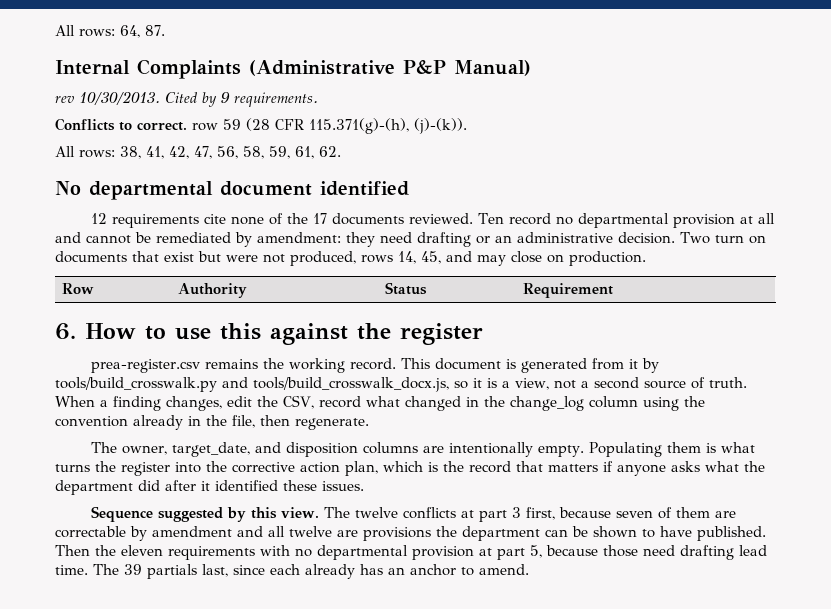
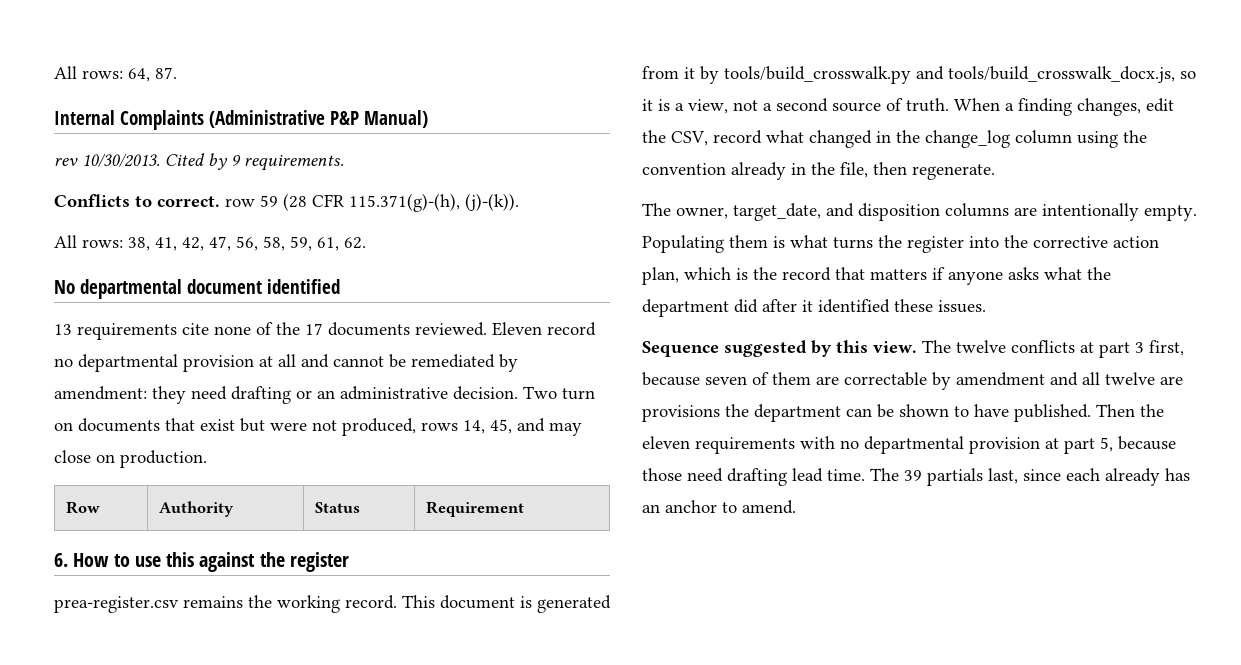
[90,213,107,224] 12 -> [54,324,72,335] 13
[477,213,504,224] Ten -> [492,322,542,336] Eleven

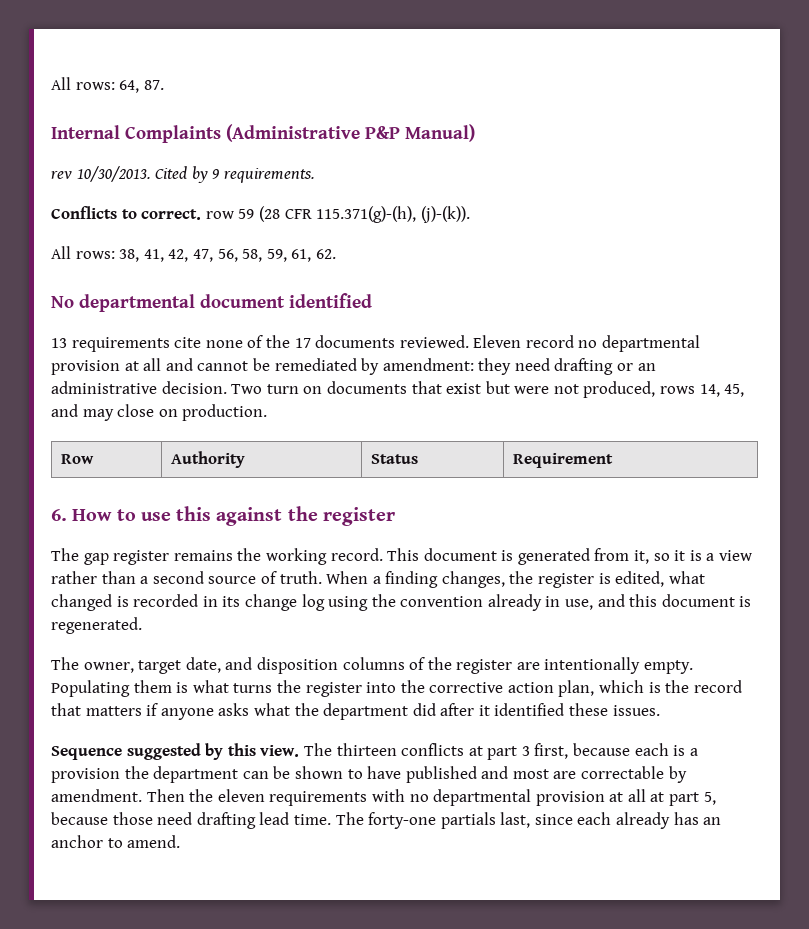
[54,596,179,613] prea-register.csv -> [51,548,170,565] The gap register
[684,66,1175,84] it by tools/build_crosswalk.py and tools/build_crosswalk_docx.js, -> [634,550,650,564] it,
[688,99,758,114] view, not -> [719,550,753,561] [51,571,136,584] view rather than
[1146,98,1174,112] [642,130,1072,148] edit the CSV, record what changed in the change_log column -> [509,571,705,588] [51,594,325,611] the register is edited, what changed is recorded in its change log
[811,162,995,180] the file, then regenerate. -> [565,594,752,610] [51,617,142,634] use, and this document is regenerated.
[733,203,821,221] target_date, -> [138,657,221,674] target date,
(1009, 210) none -> [409,657,513,674] of the register
[956,340,1006,353] twelve -> [336,743,397,756] thirteen
[705,372,1183,390] [642,405,720,422] seven of them are correctable by amendment and all twelve are provisions -> [634,743,698,756] [51,768,120,783] each is a provision
[1014,404,1091,422] published. -> [405,766,687,783] [51,789,142,802] published and most are correctable by amendment.
(1059, 443) none -> [627,789,665,802] all at
[904,470,922,481] 39 -> [368,812,437,829] forty-one

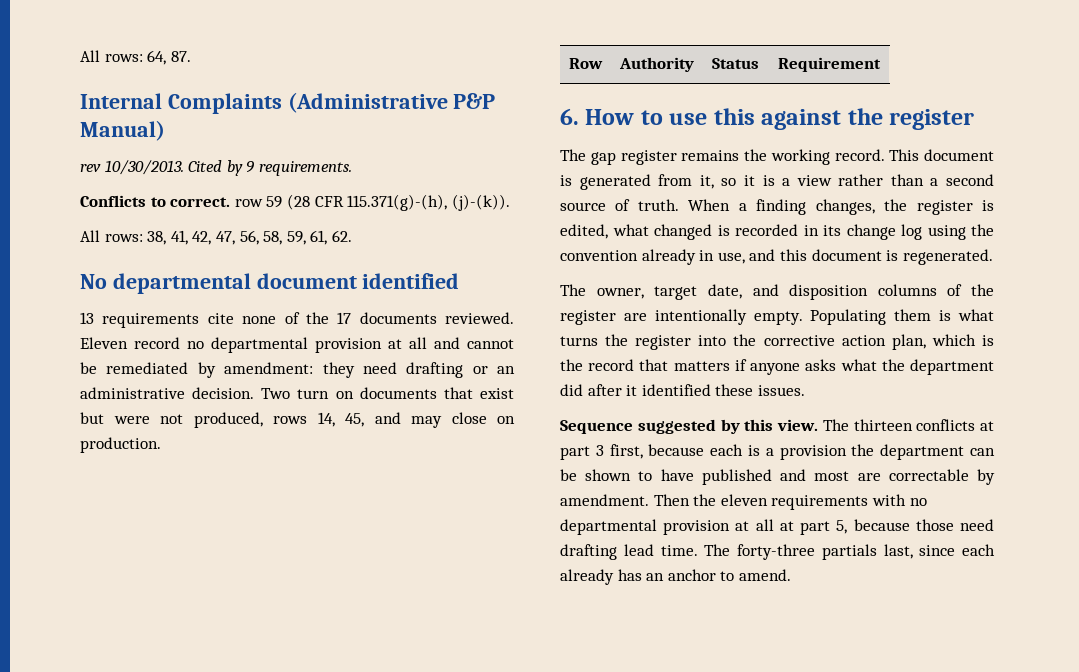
[368,812,437,829] forty-one -> [737,544,815,560] forty-three

